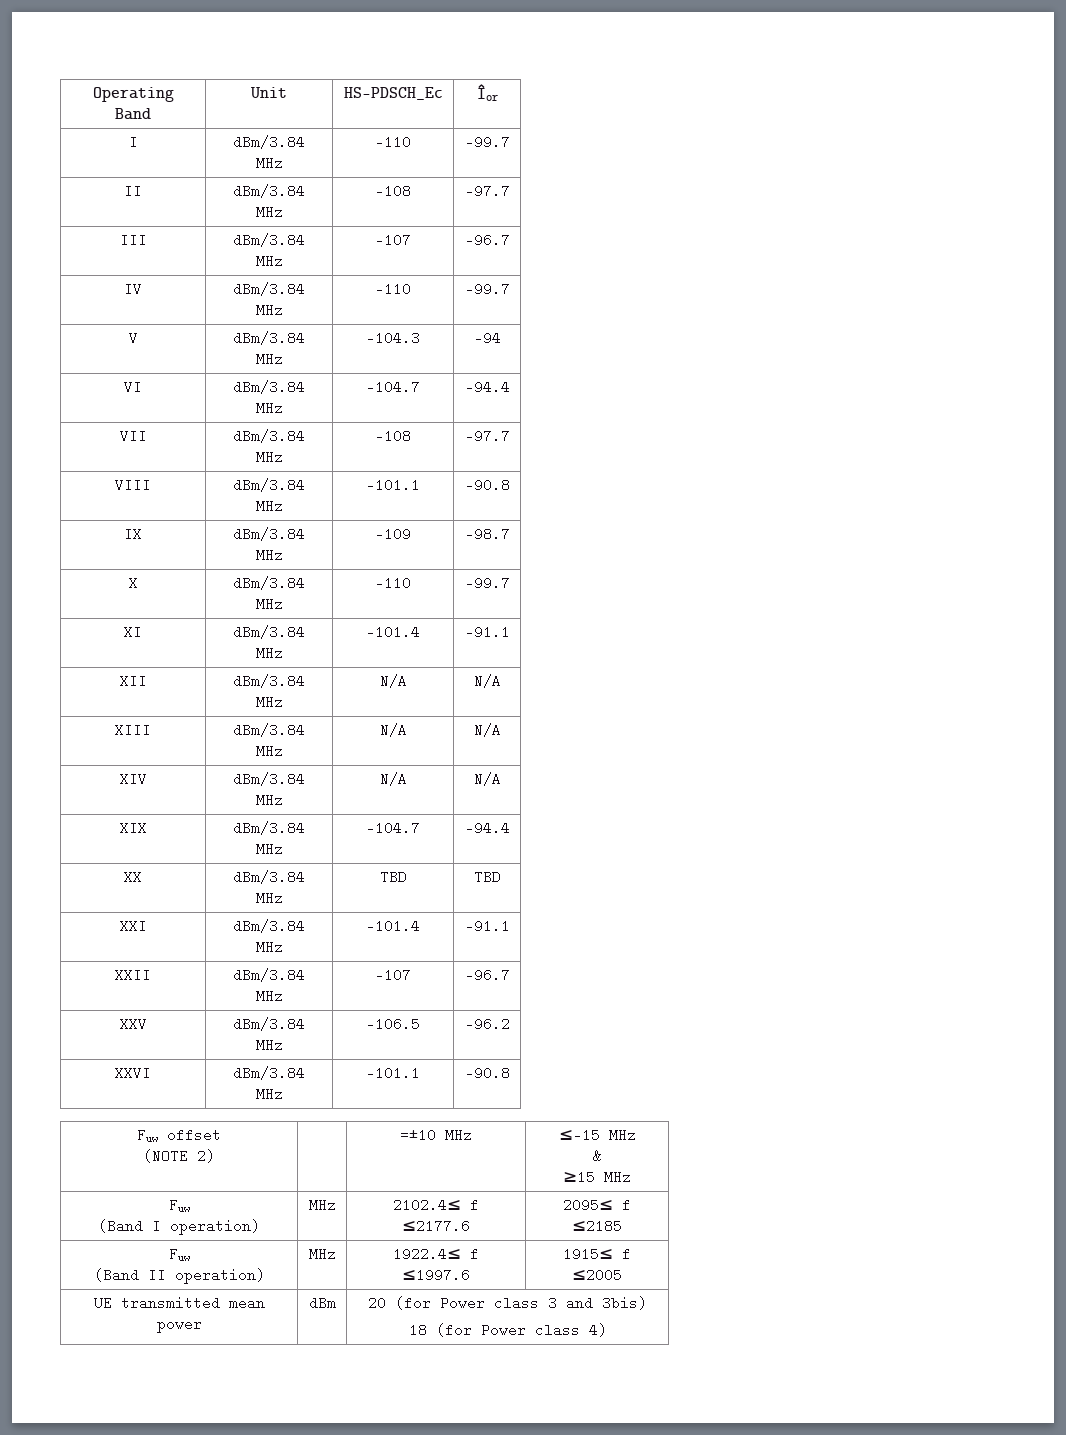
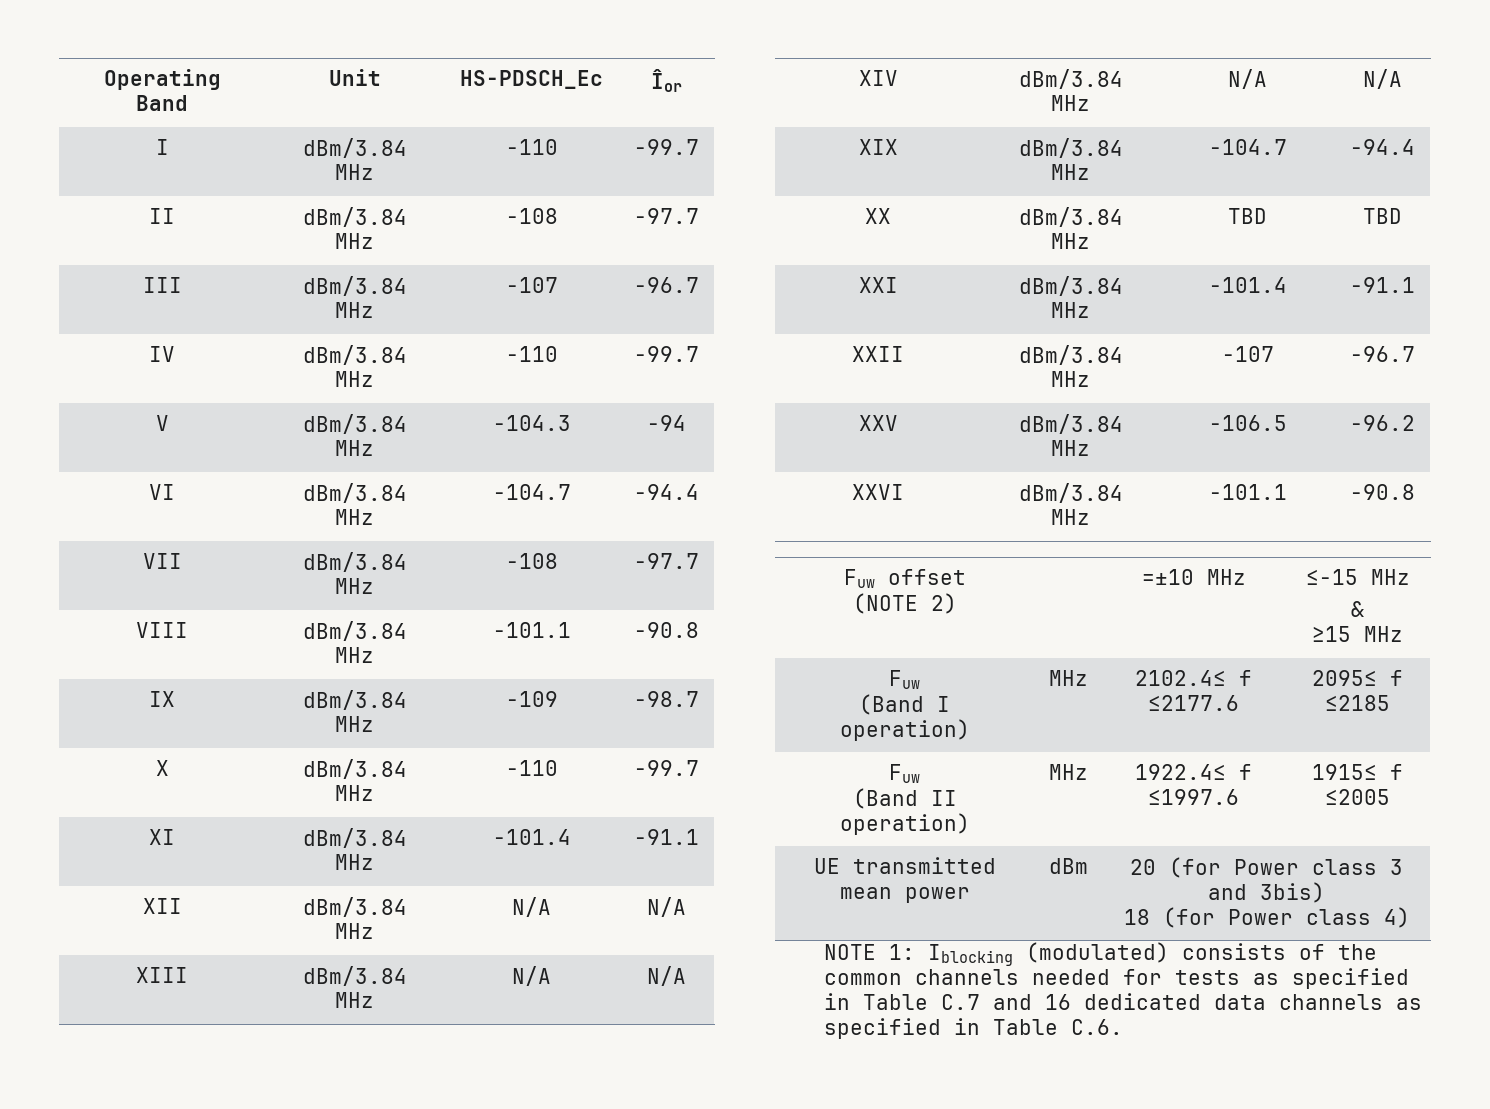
(607, 1330) none -> [823,942,1377,966] [823,968,1409,989] [823,993,1422,1010] [823,1018,1123,1039] // NOTE 1: Iblocking (modulated) consists of the common channels needed for tests as specified in Table C.7 and 16 dedicated data channels as specified in Table C.6.

